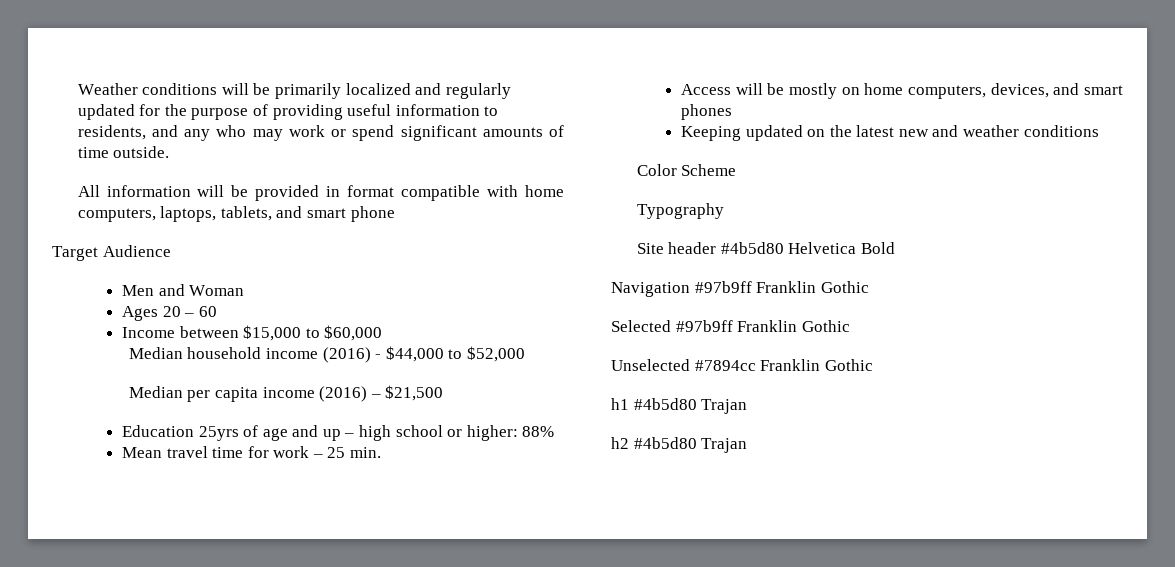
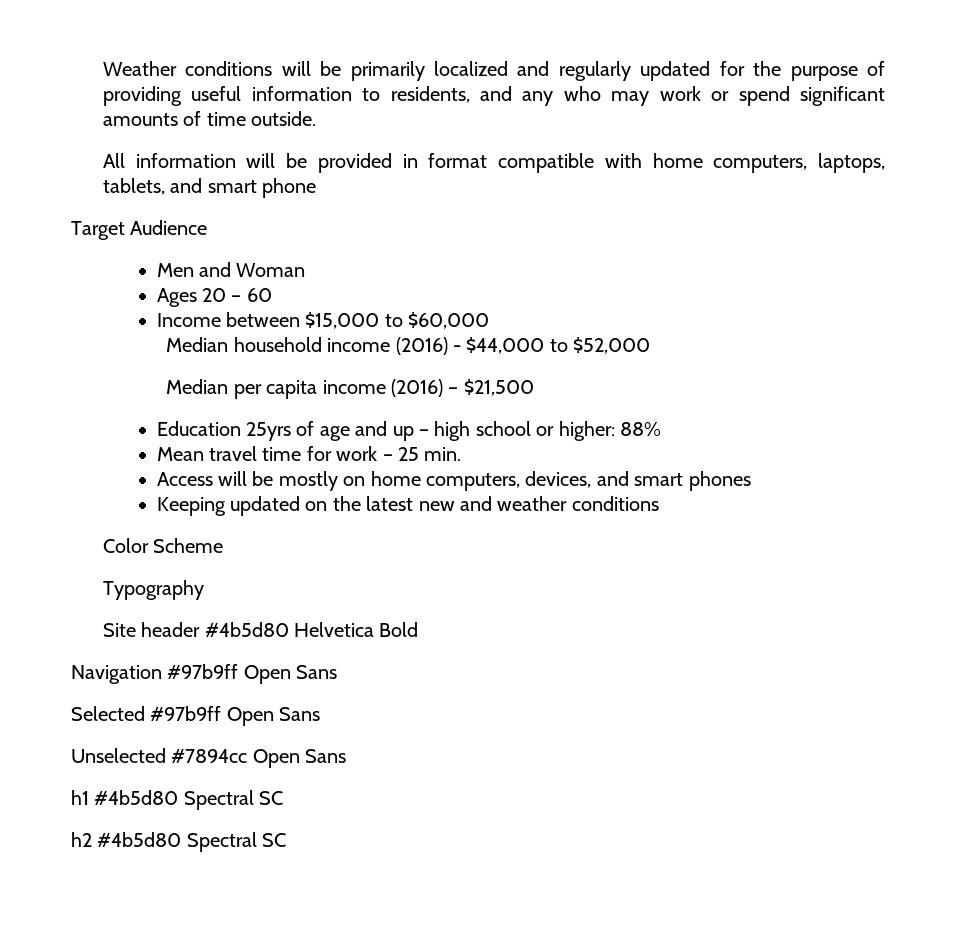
[756,281,869,293] Franklin Gothic -> [243,665,338,684] Open Sans
[737,320,850,332] Franklin Gothic -> [226,707,321,726] Open Sans
[760,359,873,371] Franklin Gothic -> [252,749,347,768] Open Sans
[701,399,748,414] Trajan -> [183,790,284,810] Spectral SC
[701,438,748,453] Trajan -> [186,832,287,852] Spectral SC

